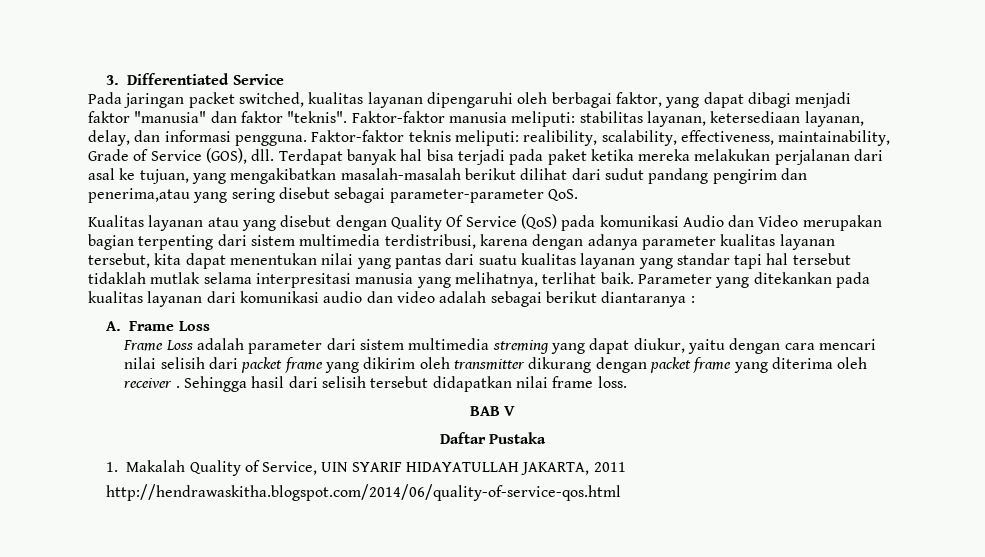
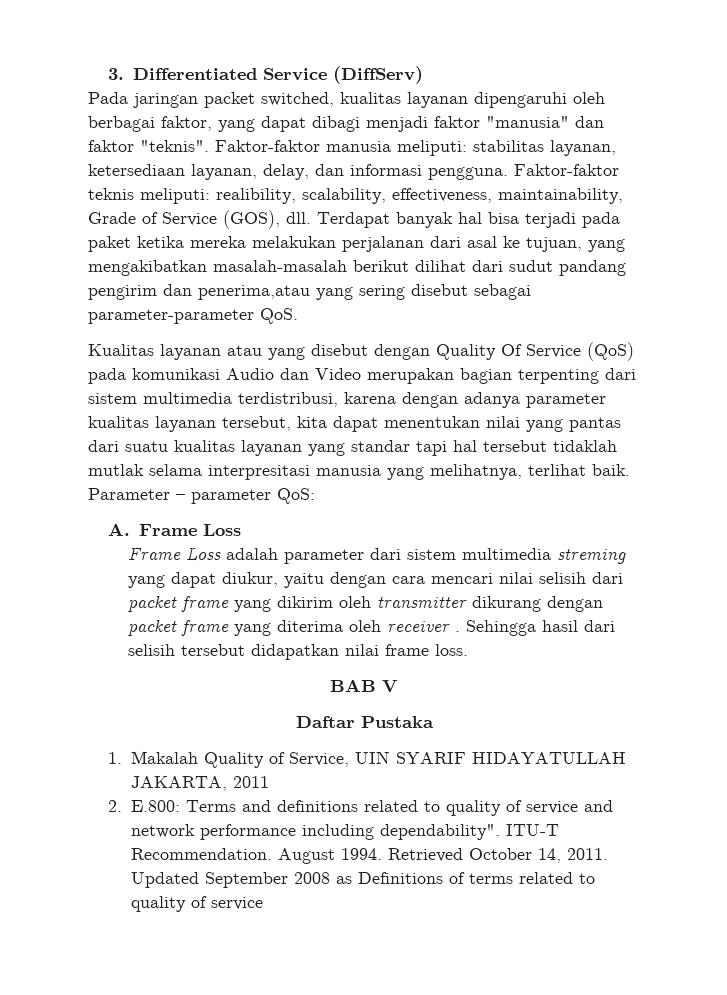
(284, 79) none -> [332,66,423,84] (DiffServ)
[715,272,870,288] [88,291,695,307] yang ditekankan pada kualitas layanan dari komunikasi audio dan video adalah sebagai berikut diantaranya : -> [176,488,315,504] – parameter QoS:
[106,484,622,501] http://hendrawaskitha.blogspot.com/2014/06/quality-of-service-qos.html -> [107,800,613,816] [130,824,559,840] [130,848,608,864] [130,872,595,888] [130,896,263,912] 2. E.800: Terms and definitions related to quality of service and network performance including dependability". ITU-T Recommendation. August 1994. Retrieved October 14, 2011. Updated September 2008 as Definitions of terms related to quality of service

